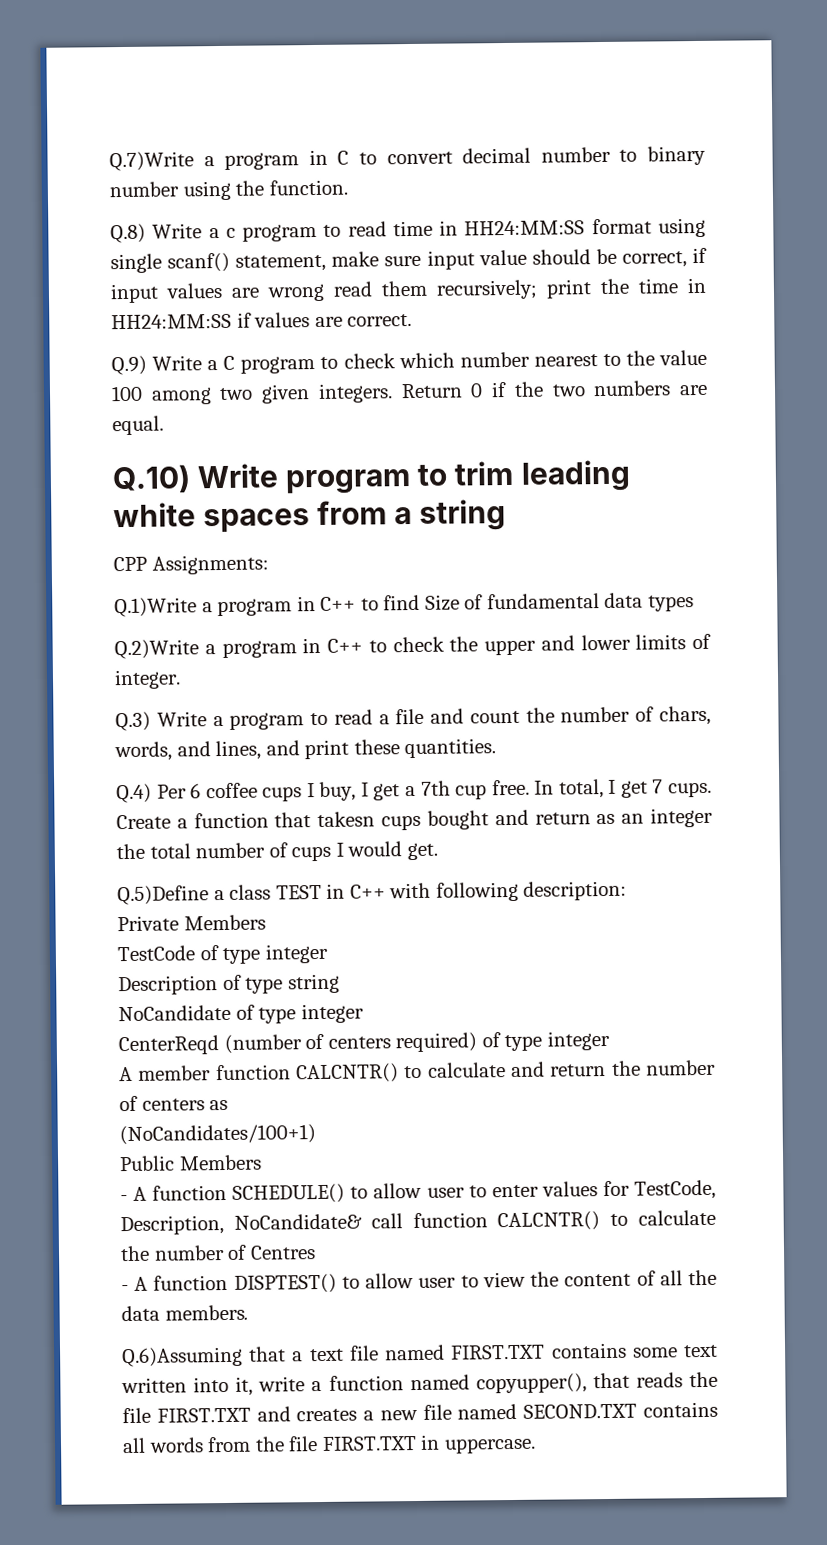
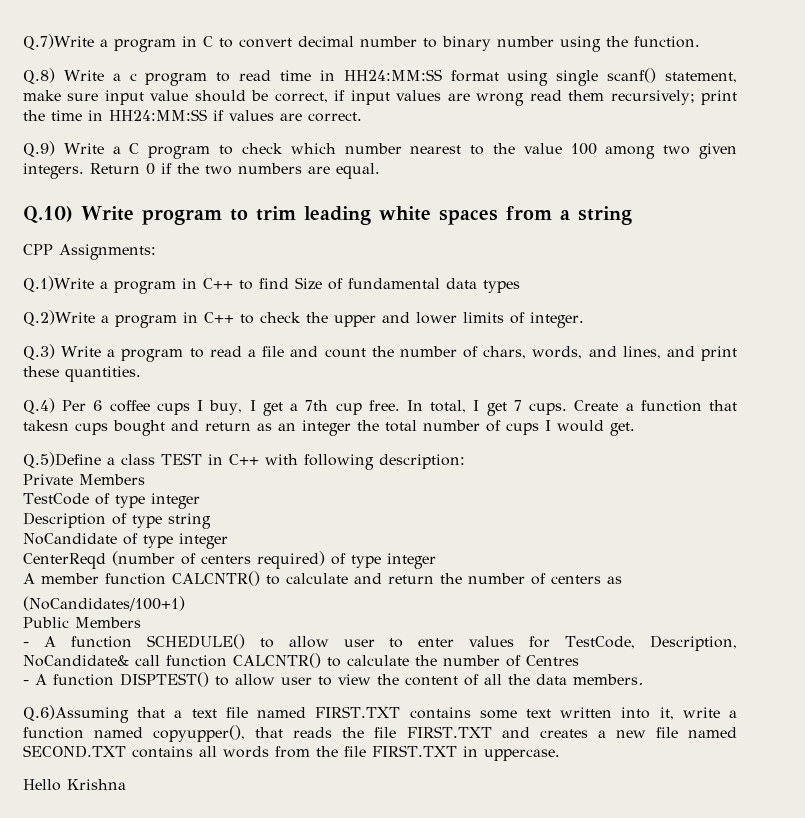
(536, 1445) none -> [23,779,126,791] // Hello Krishna

